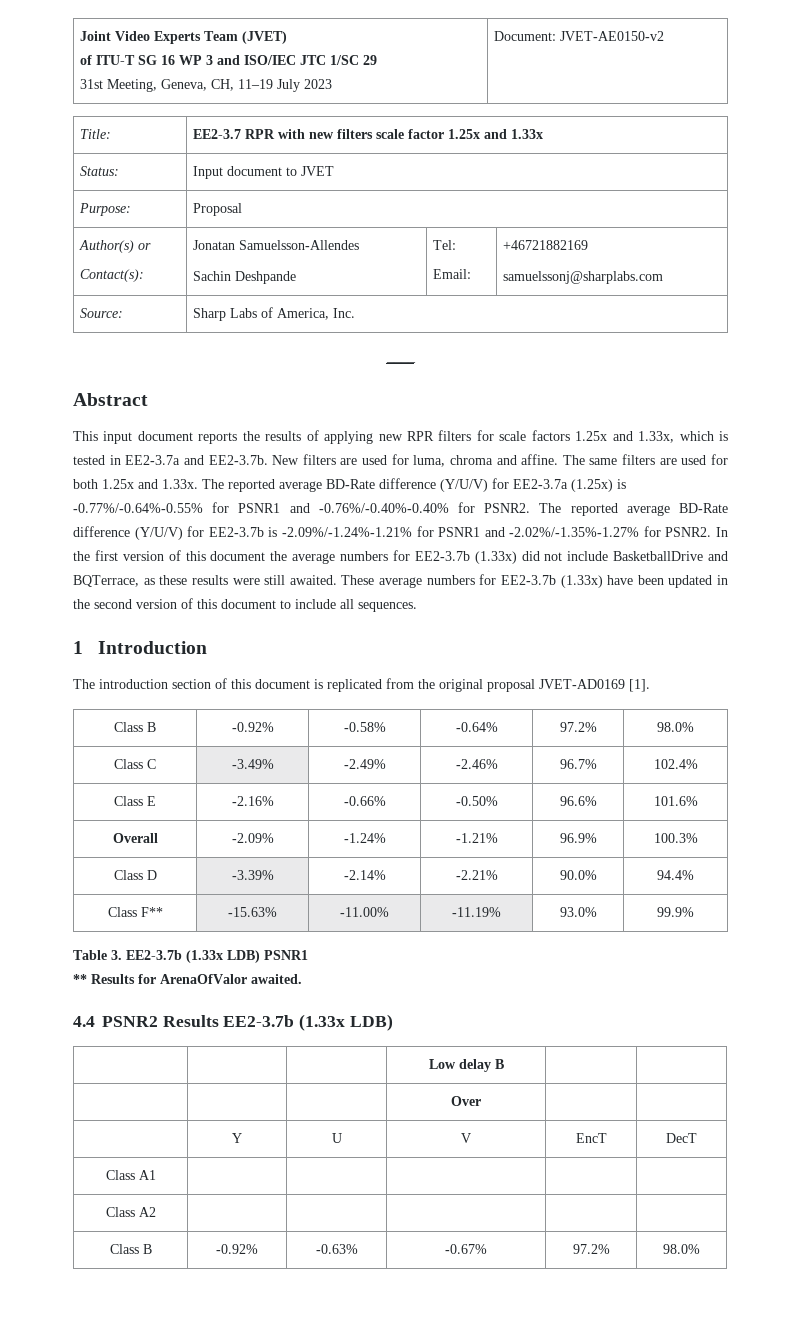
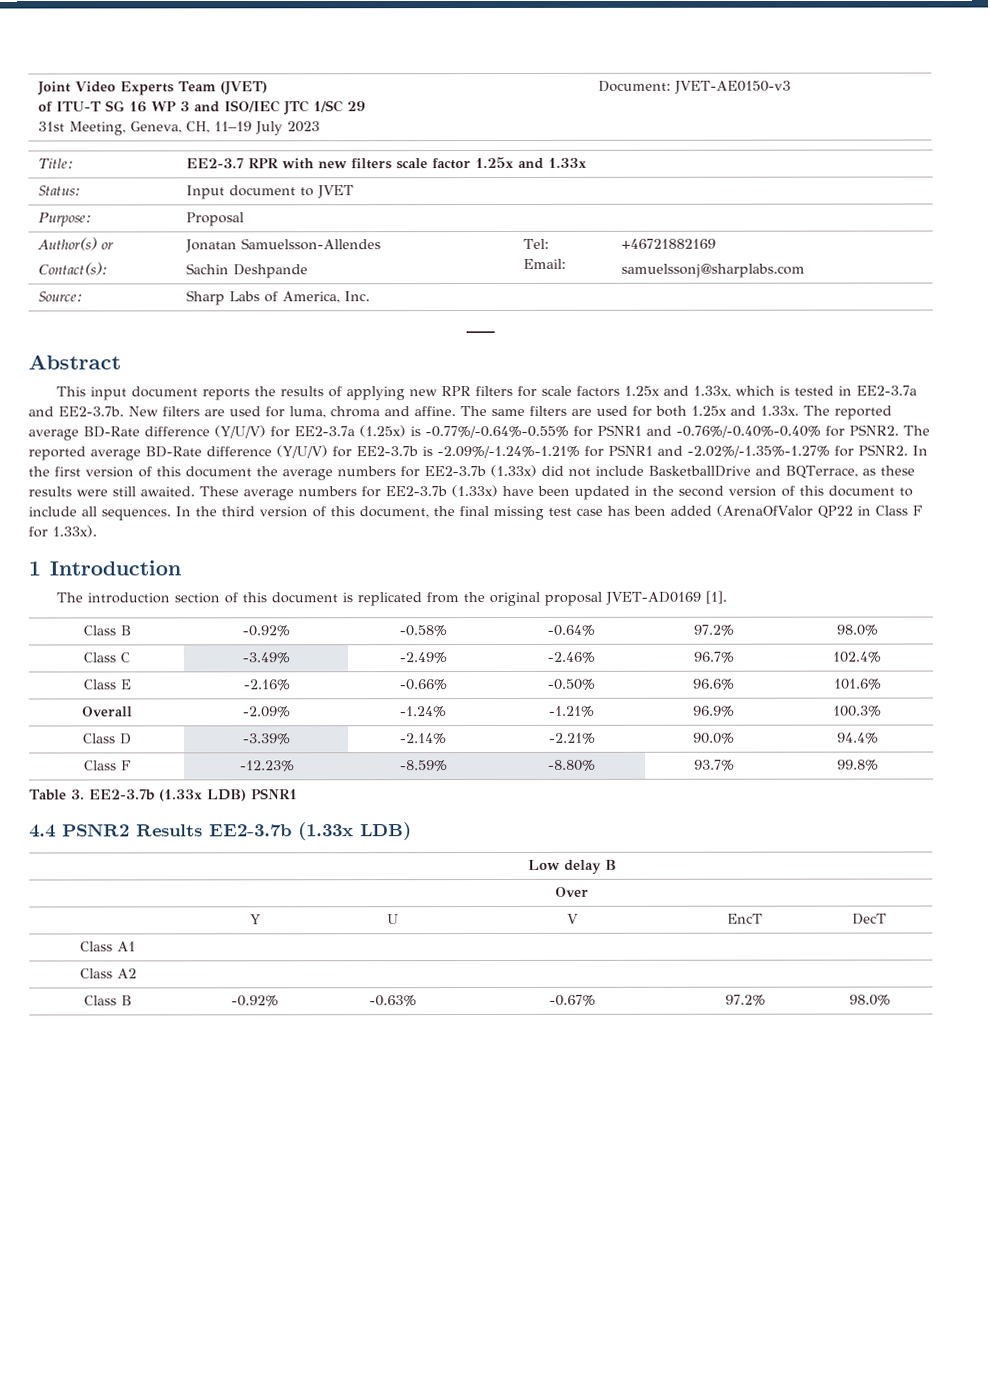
[560,31,665,41] JVET-AE0150-v2 -> [673,80,791,94] JVET-AE0150-v3
(417, 607) none -> [175,504,922,521] [28,525,97,538] In the third version of this document, the final missing test case has been added (ArenaOfValor QP22 in Class F for 1.33x).
[140,907,163,917] [228,907,277,917] [340,907,389,917] [452,907,501,917] [559,907,597,917] [657,907,694,917] F** | -15.63% | -11.00% | -11.19% | 93.0% | 99.9% -> [121,760,131,771] [239,760,295,772] [399,760,448,772] [548,759,596,771] [693,759,735,771] [836,759,879,771] F | -12.23% | -8.59% | -8.80% | 93.7% | 99.8%
[73,974,302,984] // ** Results for ArenaOfValor awaited. -> (298, 794) none

